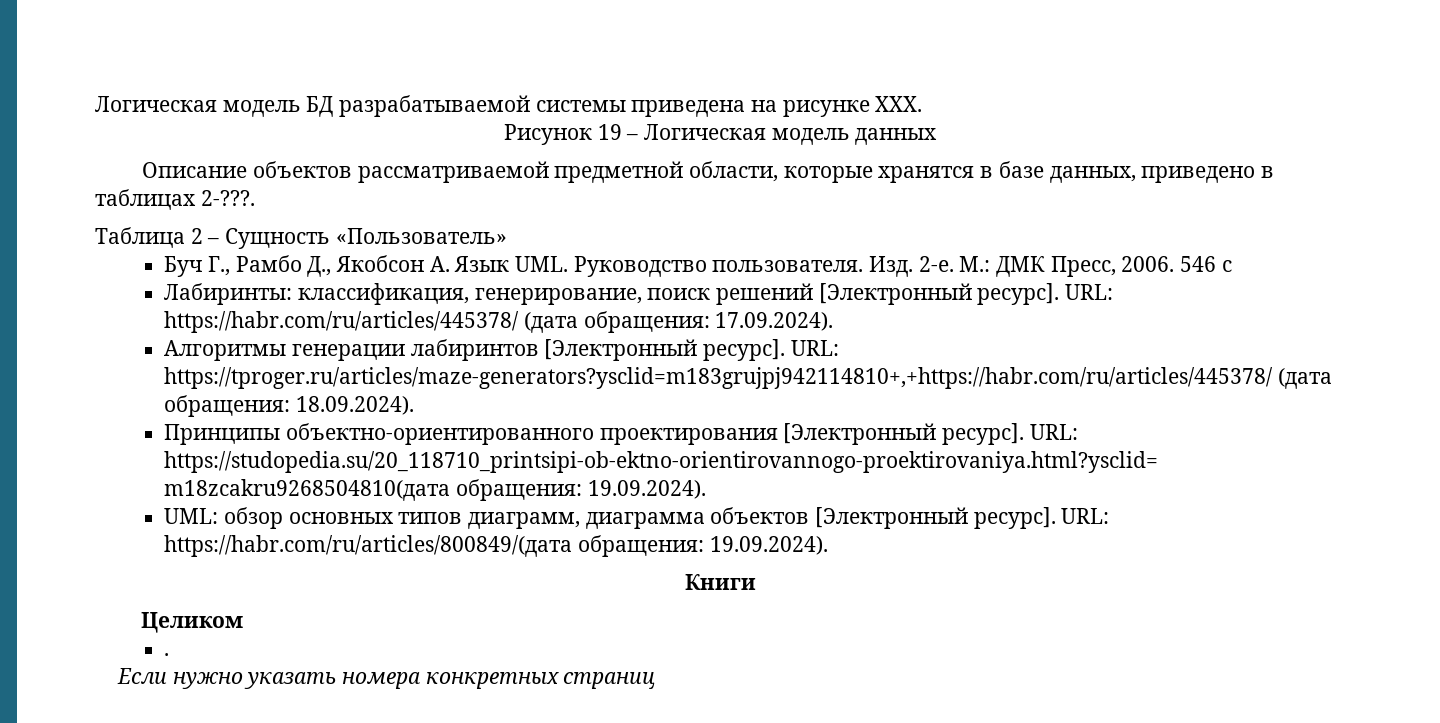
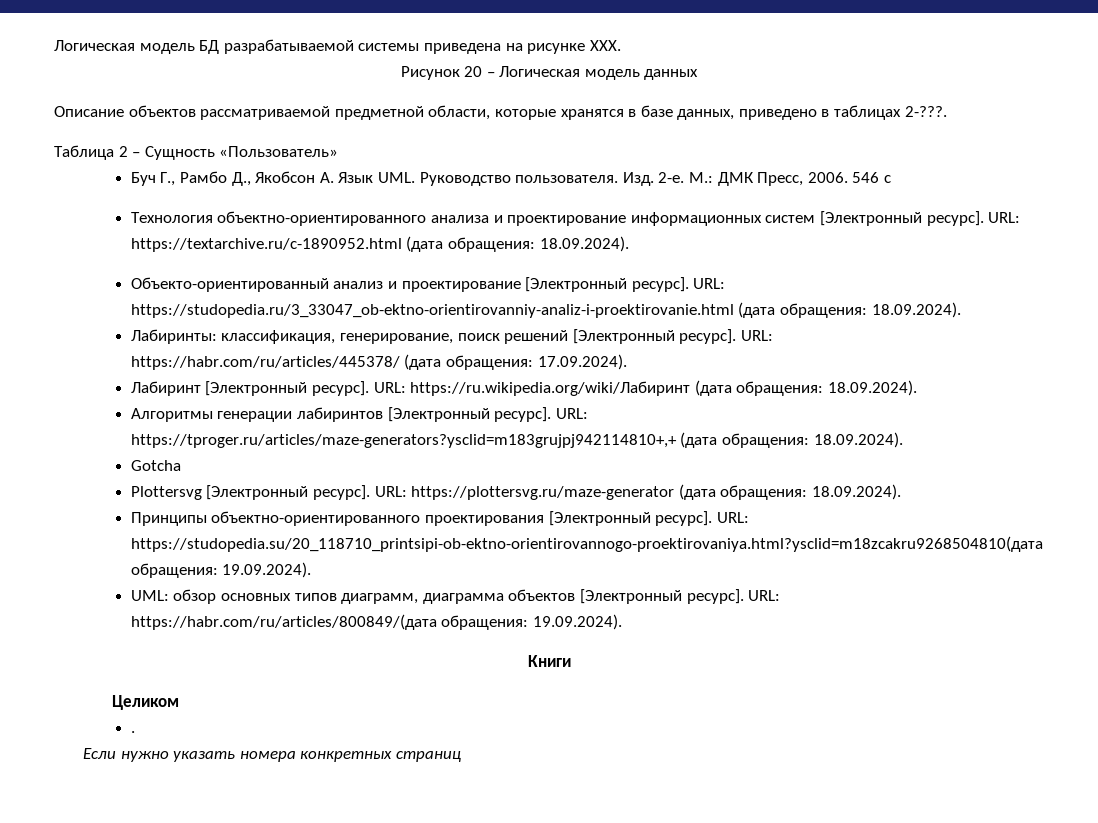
[597,124,622,140] 19 -> [464,66,483,77] 20
(1232, 266) none -> [130,211,1021,226] [130,236,629,252] [130,277,726,292] [130,302,961,318] // Технология объектно-ориентированного анализа и проектирование информационных систем [Электронный ресурс]. URL: https://textarchive.ru/c-1890952.html (дата обращения: 18.09.2024). // Объекто-ориентированный анализ и проектирование [Электронный ресурс]. URL: https://studopedia.ru/3_33047_ob-ektno-orientirovanniy-analiz-i-proektirovanie.html (дата обращения: 18.09.2024).
(834, 321) none -> [130,380,917,396] // Лабиринт [Электронный ресурс]. URL: https://ru.wikipedia.org/wiki/Лабиринт (дата обращения: 18.09.2024).
[164,367,1274,389] https://tproger.ru/articles/maze-generators?ysclid=m183grujpj942114810+,+https://habr.com/ru/articles/445378/ -> [130,432,903,448] [130,460,181,471] [130,485,675,500] https://tproger.ru/articles/maze-generators?ysclid=m183grujpj942114810+,+ (дата обращения: 18.09.2024). // Gotcha // Plottersvg [Электронный ресурс]. URL: https://plottersvg.ru/maze-generator

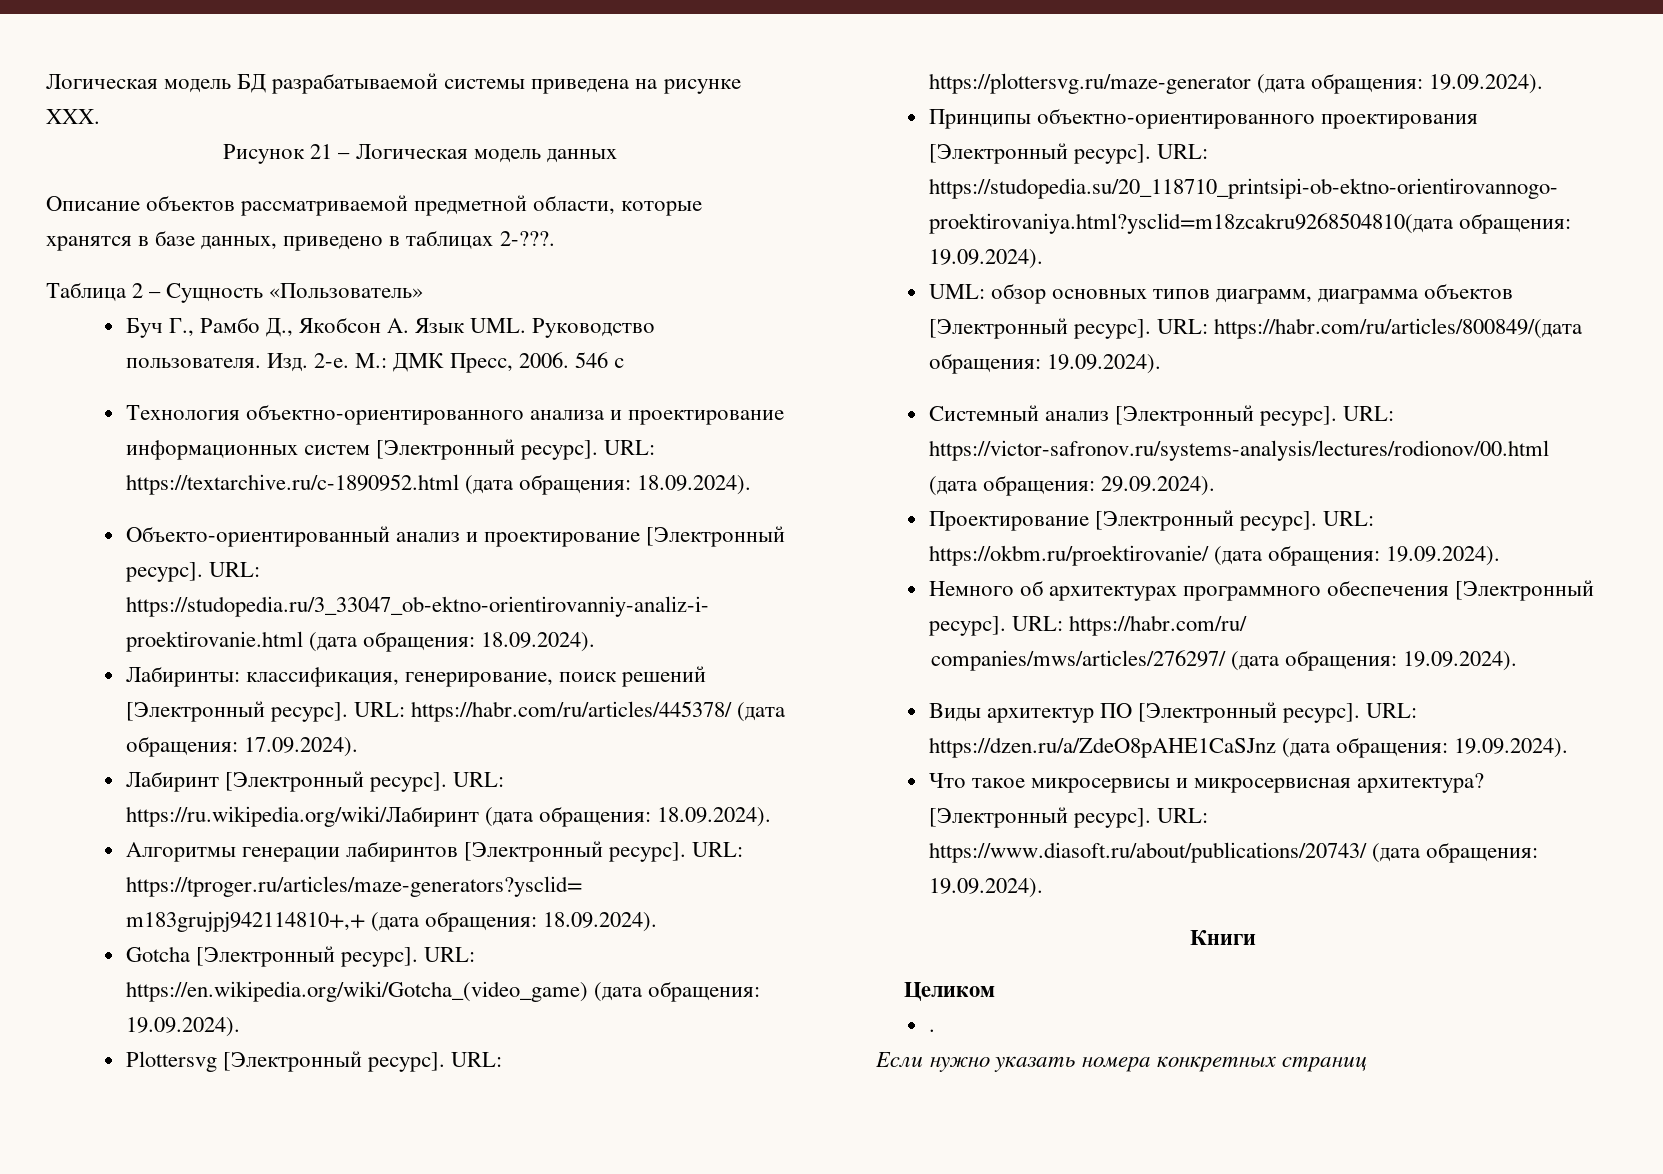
[464,66,483,77] 20 -> [310,144,333,159] 21
(181, 465) none -> [195,946,475,967] [125,981,760,1002] [125,1017,240,1037] [Электронный ресурс]. URL: https://en.wikipedia.org/wiki/Gotcha_(video_game) (дата обращения: 19.09.2024).
[811,484,901,500] 18.09.2024). -> [1428,74,1543,94] 19.09.2024).
(623, 622) none -> [928,405,1394,426] [928,440,1549,461] [928,475,1215,496] [928,510,1374,531] [928,545,1500,566] [928,580,1594,601] [927,615,1247,636] [931,650,1518,671] [928,702,1417,723] [928,737,1568,758] [928,773,1484,793] [928,807,1208,828] [928,842,1538,863] [928,878,1043,898] // Системный анализ [Электронный ресурс]. URL: https://victor-safronov.ru/systems-analysis/lectures/rodionov/00.html (дата обращения: 29.09.2024). // Проектирование [Электронный ресурс]. URL: https://okbm.ru/proektirovanie/ (дата обращения: 19.09.2024). // Немного об архитектурах программного обеспечения [Электронный ресурс]. URL: https://habr.com/ru/ // companies/mws/articles/276297/ (дата обращения: 19.09.2024). // Виды архитектур ПО [Электронный ресурс]. URL: https://dzen.ru/a/ZdeO8pAHE1CaSJnz (дата обращения: 19.09.2024). // Что такое микросервисы и микросервисная архитектура? [Электронный ресурс]. URL: https://www.diasoft.ru/about/publications/20743/ (дата обращения: 19.09.2024).

